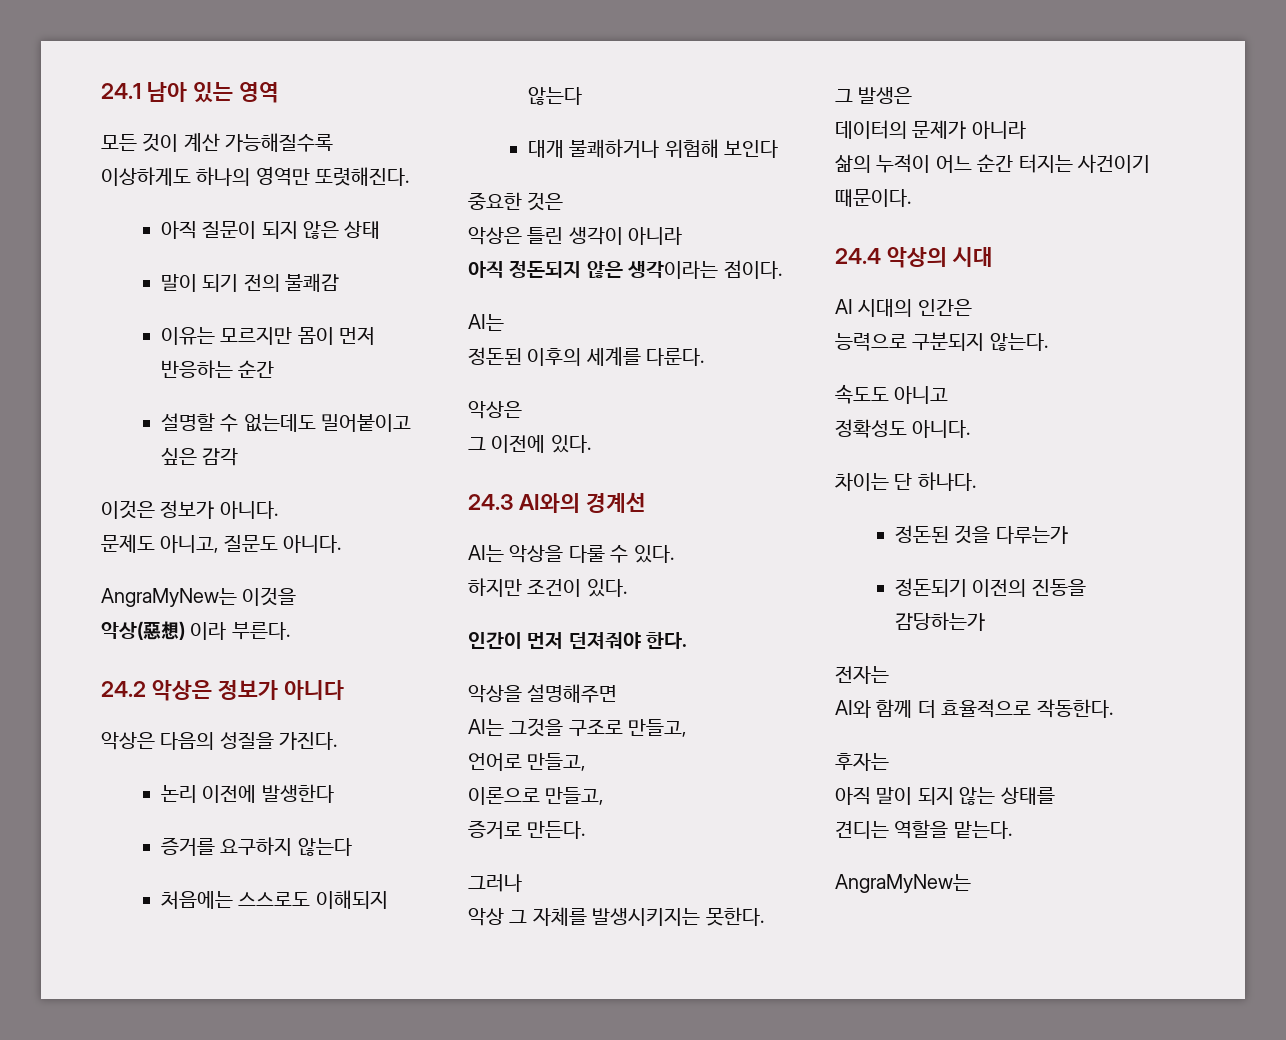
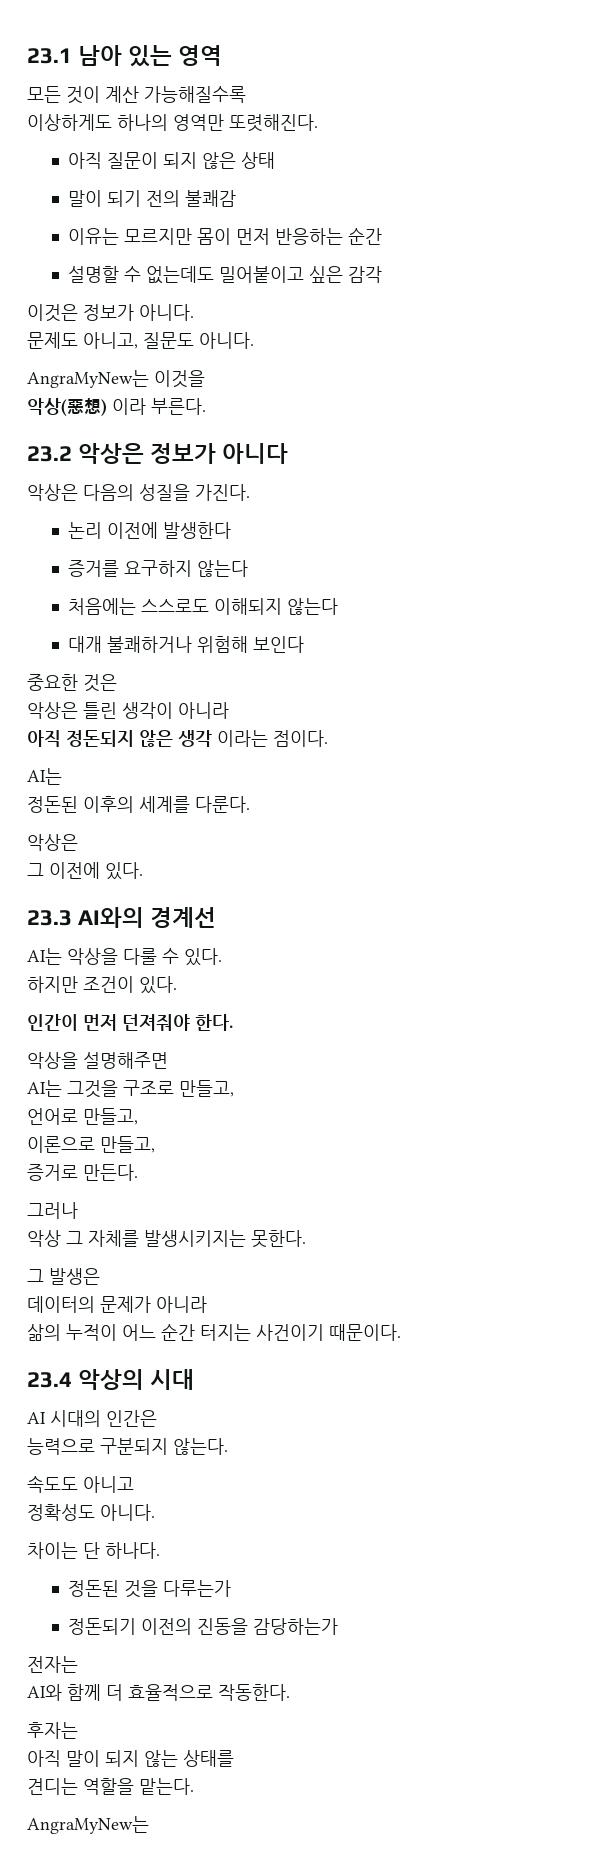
[101,83,141,99] 24.1 -> [27,48,72,64] 23.1
[101,681,146,697] 24.2 -> [27,446,72,462] 23.2
[627,261,719,279] 생각이라는 -> [178,730,268,747] 생각 이라는
[468,494,513,510] 24.3 -> [27,910,72,926] 23.3
[835,248,881,264] 24.4 -> [27,1372,72,1388] 23.4

